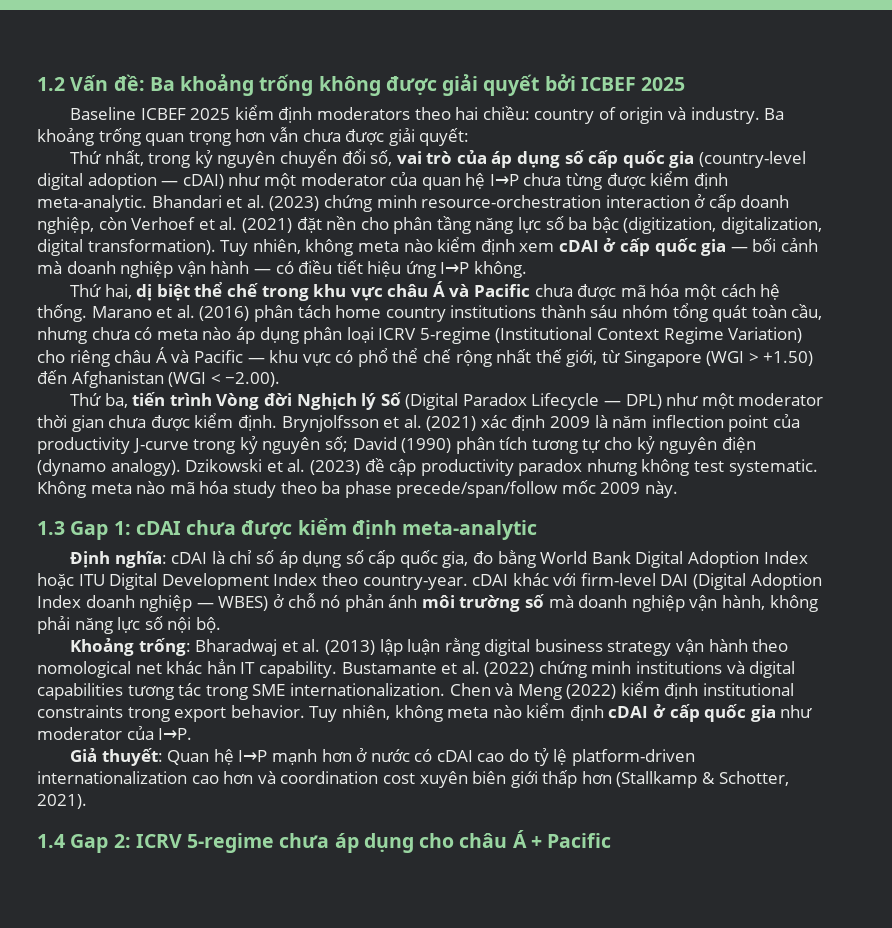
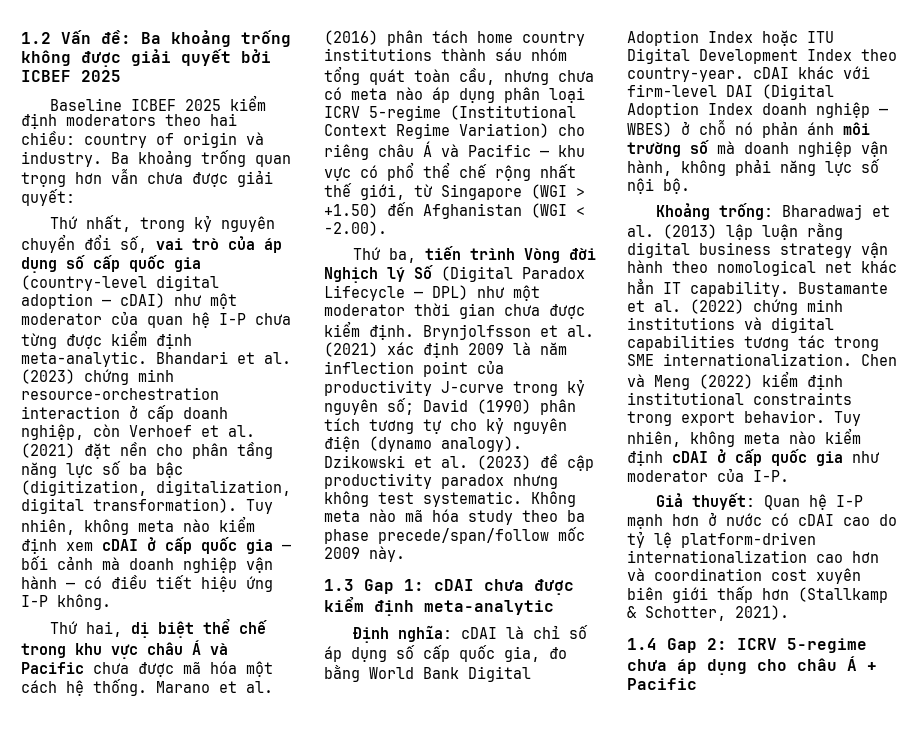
[489,174,519,186] I→P -> [219,313,246,325] I-P
[440,262,470,274] I→P -> [21,595,48,607] I-P
[158,728,193,740] I→P. -> [753,470,789,482] I-P.
[238,750,268,762] I→P -> [835,495,863,507] I-P

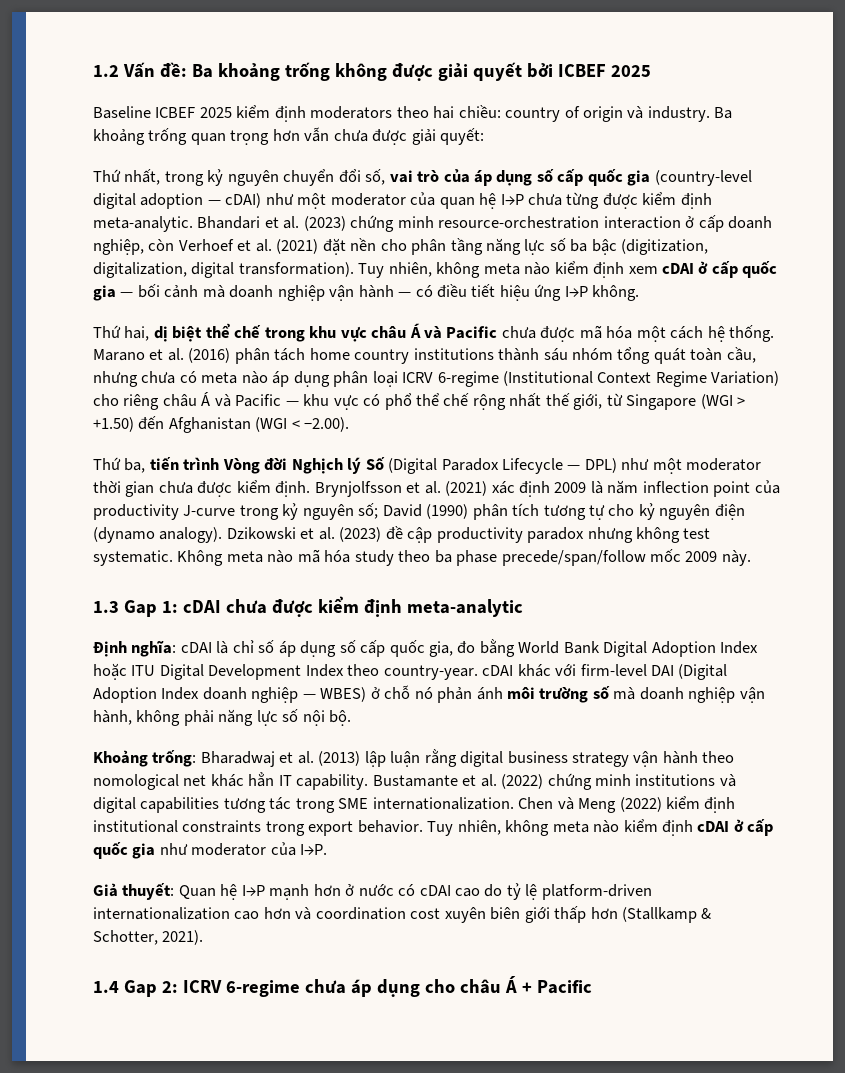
[219,313,246,325] I-P -> [500,194,524,205] I→P
[21,595,48,607] I-P -> [564,286,588,297] I→P
[369,105,441,121] 5-regime -> [437,371,499,387] 6-regime
[753,470,789,482] I-P. -> [300,844,328,855] I→P.
[835,495,863,507] I-P -> [241,885,265,896] I→P
[787,638,867,653] 5-regime -> [225,980,300,997] 6-regime

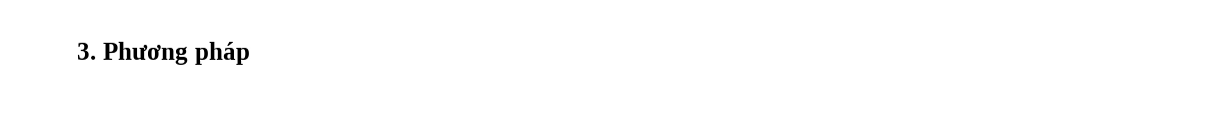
[93,62,651,81] [93,105,733,122] [93,127,485,145] [93,169,752,186] [93,192,712,209] [93,215,773,232] [93,238,709,255] [93,261,778,278] [93,284,640,301] [93,323,775,342] [93,347,756,364] [93,371,780,387] [93,392,746,410] [93,416,350,433] [93,457,762,474] [93,480,780,497] [93,503,745,520] [93,526,711,543] [93,549,751,566] [93,596,523,617] [93,639,759,657] [93,663,728,680] [93,685,765,703] [93,709,352,726] [93,749,735,767] [93,772,736,790] [93,796,736,813] [93,819,774,836] [93,842,328,859] [93,883,652,900] [93,906,712,923] [93,930,204,945] [93,976,592,997] 1.2 Vấn đề: Ba khoảng trống không được giải quyết bởi ICBEF 2025 // Baseline ICBEF 2025 kiểm định moderators theo hai chiều: country of origin và industry. Ba khoảng trống quan trọng hơn vẫn chưa được giải quyết: // Thứ nhất, trong kỷ nguyên chuyển đổi số, vai trò của áp dụng số cấp quốc gia (country-level digital adoption — cDAI) như một moderator của quan hệ I→P chưa từng được kiểm định meta-analytic. Bhandari et al. (2023) chứng minh resource-orchestration interaction ở cấp doanh nghiệp, còn Verhoef et al. (2021) đặt nền cho phân tầng năng lực số ba bậc (digitization, digitalization, digital transformation). Tuy nhiên, không meta nào kiểm định xem cDAI ở cấp quốc gia — bối cảnh mà doanh nghiệp vận hành — có điều tiết hiệu ứng I→P không. // Thứ hai, dị biệt thể chế trong khu vực châu Á và Pacific chưa được mã hóa một cách hệ thống. Marano et al. (2016) phân tách home country institutions thành sáu nhóm tổng quát toàn cầu, nhưng chưa có meta nào áp dụng phân loại ICRV 6-regime (Institutional Context Regime Variation) cho riêng châu Á và Pacific — khu vực có phổ thể chế rộng nhất thế giới, từ Singapore (WGI > +1.50) đến Afghanistan (WGI < −2.00). // Thứ ba, tiến trình Vòng đời Nghịch lý Số (Digital Paradox Lifecycle — DPL) như một moderator thời gian chưa được kiểm định. Brynjolfsson et al. (2021) xác định 2009 là năm inflection point của productivity J-curve trong kỷ nguyên số; David (1990) phân tích tương tự cho kỷ nguyên điện (dynamo analogy). Dzikowski et al. (2023) đề cập productivity paradox nhưng không test systematic. Không meta nào mã hóa study theo ba phase precede/span/follow mốc 2009 này. // 1.3 Gap 1: cDAI chưa được kiểm định meta-analytic // Định nghĩa: cDAI là chỉ số áp dụng số cấp quốc gia, đo bằng World Bank Digital Adoption Index hoặc ITU Digital Development Index theo country-year. cDAI khác với firm-level DAI (Digital Adoption Index doanh nghiệp — WBES) ở chỗ nó phản ánh môi trường số mà doanh nghiệp vận hành, không phải năng lực số nội bộ. // Khoảng trống: Bharadwaj et al. (2013) lập luận rằng digital business strategy vận hành theo nomological net khác hẳn IT capability. Bustamante et al. (2022) chứng minh institutions và digital capabilities tương tác trong SME internationalization. Chen và Meng (2022) kiểm định institutional constraints trong export behavior. Tuy nhiên, không meta nào kiểm định cDAI ở cấp quốc gia như moderator của I→P. // Giả thuyết: Quan hệ I→P mạnh hơn ở nước có cDAI cao do tỷ lệ platform-driven internationalization cao hơn và coordination cost xuyên biên giới thấp hơn (Stallkamp & Schotter, 2021). // 1.4 Gap 2: ICRV 6-regime chưa áp dụng cho châu Á + Pacific -> [77,41,251,65] 3. Phương pháp

